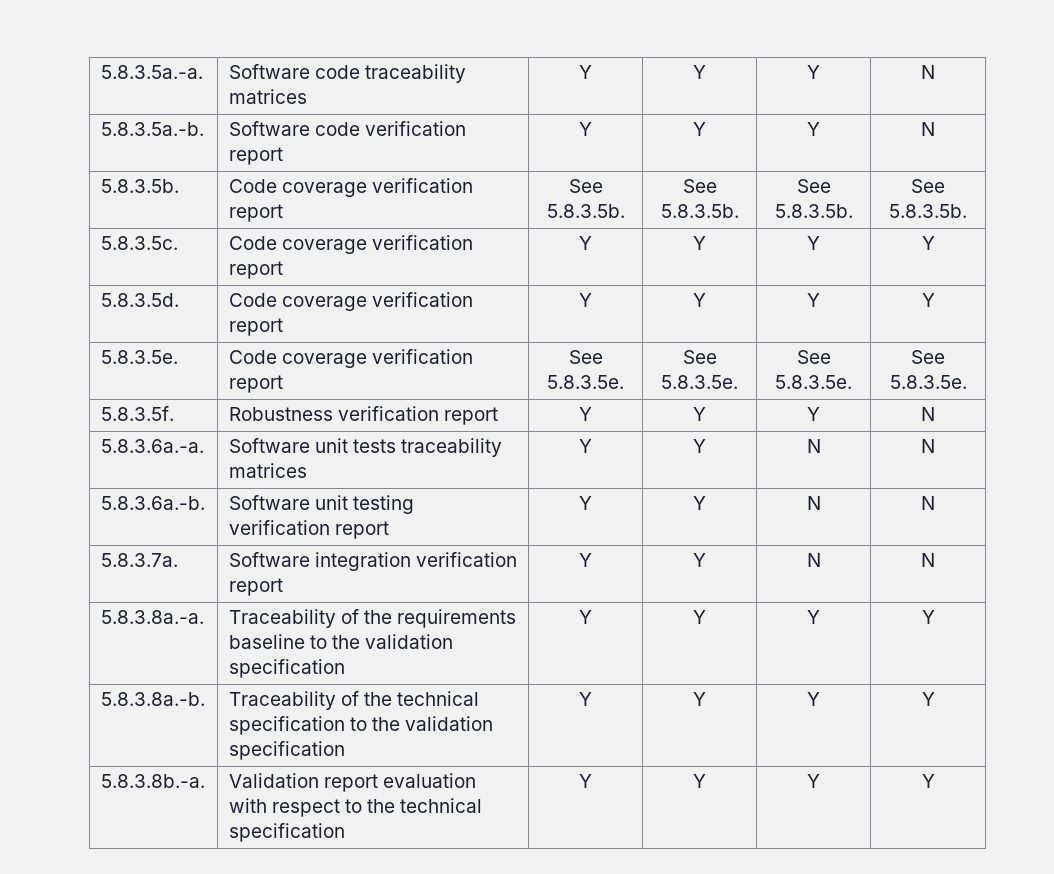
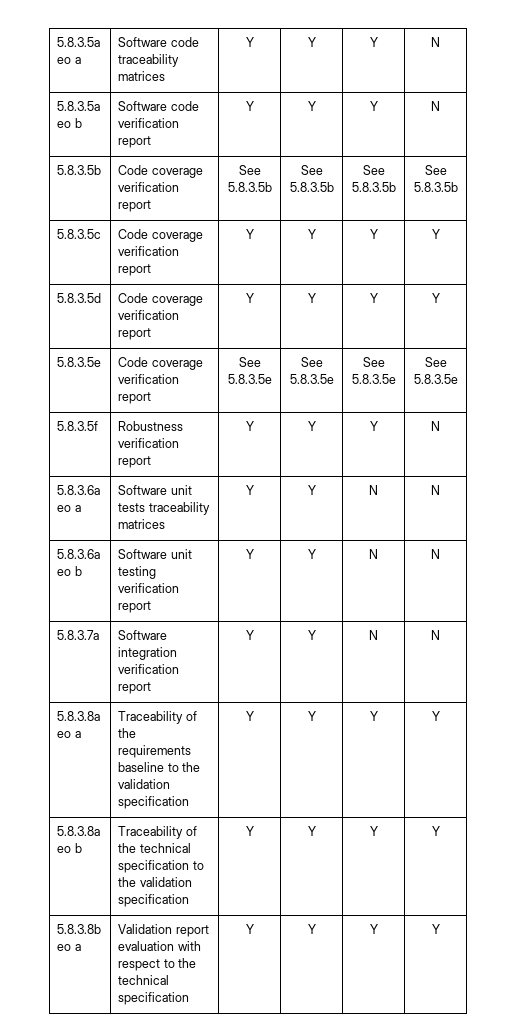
[100,65,203,79] 5.8.3.5a.-a. -> [57,37,101,47] [57,57,81,64] 5.8.3.5a eo a
[100,122,204,136] 5.8.3.5a.-b. -> [57,101,101,111] [57,118,82,128] 5.8.3.5a eo b
[100,179,179,193] [228,178,473,197] [228,204,283,222] [568,179,603,193] [546,204,625,218] [682,179,717,193] [660,204,739,218] [796,179,831,193] [774,204,853,218] [911,179,945,193] [889,204,967,218] [100,236,178,250] [228,235,473,254] [228,261,283,279] [579,236,592,250] [693,236,706,250] [807,236,820,250] [921,236,935,250] [100,293,179,307] [228,292,473,311] [228,318,283,336] [579,293,592,307] [693,293,706,307] [807,293,820,307] [921,293,935,307] [100,350,178,364] [228,349,473,368] [228,375,283,393] [568,350,603,364] [547,375,624,389] [682,350,717,364] [661,375,738,389] [796,350,831,364] [775,375,852,389] [911,350,945,364] [889,375,967,389] [100,406,174,421] 5.8.3.5b. | Code coverage verification report | See 5.8.3.5b. | See 5.8.3.5b. | See 5.8.3.5b. | See 5.8.3.5b. // 5.8.3.5c. | Code coverage verification report | Y | Y | Y | Y // 5.8.3.5d. | Code coverage verification report | Y | Y | Y | Y // 5.8.3.5e. | Code coverage verification report | See 5.8.3.5e. | See 5.8.3.5e. | See 5.8.3.5e. | See 5.8.3.5e. // 5.8.3.5f. -> [57,165,102,175] [118,165,203,178] [118,182,180,192] [118,200,152,212] [238,165,261,175] [227,182,272,192] [300,165,323,175] [289,182,334,192] [362,165,385,175] [351,182,396,192] [424,165,447,175] [413,182,458,192] [57,229,102,239] [118,229,203,242] [118,246,180,256] [118,264,152,276] [245,229,254,239] [307,229,316,239] [369,229,378,239] [431,229,440,239] [57,293,102,303] [118,293,203,306] [118,310,180,320] [118,328,152,340] [245,293,254,303] [307,293,316,303] [369,293,378,303] [431,293,440,303] [57,357,102,367] [118,357,203,370] [118,374,180,384] [118,392,152,404] [238,357,261,367] [227,374,272,384] [300,357,323,367] [289,374,334,384] [362,357,385,367] [351,374,396,384] [424,357,447,367] [413,374,458,384] [57,421,99,431] 5.8.3.5b | Code coverage verification report | See 5.8.3.5b | See 5.8.3.5b | See 5.8.3.5b | See 5.8.3.5b // 5.8.3.5c | Code coverage verification report | Y | Y | Y | Y // 5.8.3.5d | Code coverage verification report | Y | Y | Y | Y // 5.8.3.5e | Code coverage verification report | See 5.8.3.5e | See 5.8.3.5e | See 5.8.3.5e | See 5.8.3.5e // 5.8.3.5f
[100,439,204,453] 5.8.3.6a.-a. -> [57,485,101,495] [57,505,81,512] 5.8.3.6a eo a
[100,496,205,510] 5.8.3.6a.-b. -> [57,549,101,559] [57,566,82,576] 5.8.3.6a eo b
[100,553,178,567] 5.8.3.7a. -> [57,630,100,640] 5.8.3.7a
[100,610,204,624] 5.8.3.8a.-a. -> [57,711,101,721] [57,731,81,738] 5.8.3.8a eo a
[100,692,205,706] 5.8.3.8a.-b. -> [57,826,101,836] [57,843,82,853] 5.8.3.8a eo b
[100,774,205,788] 5.8.3.8b.-a. -> [57,924,102,934] [57,944,81,951] 5.8.3.8b eo a

